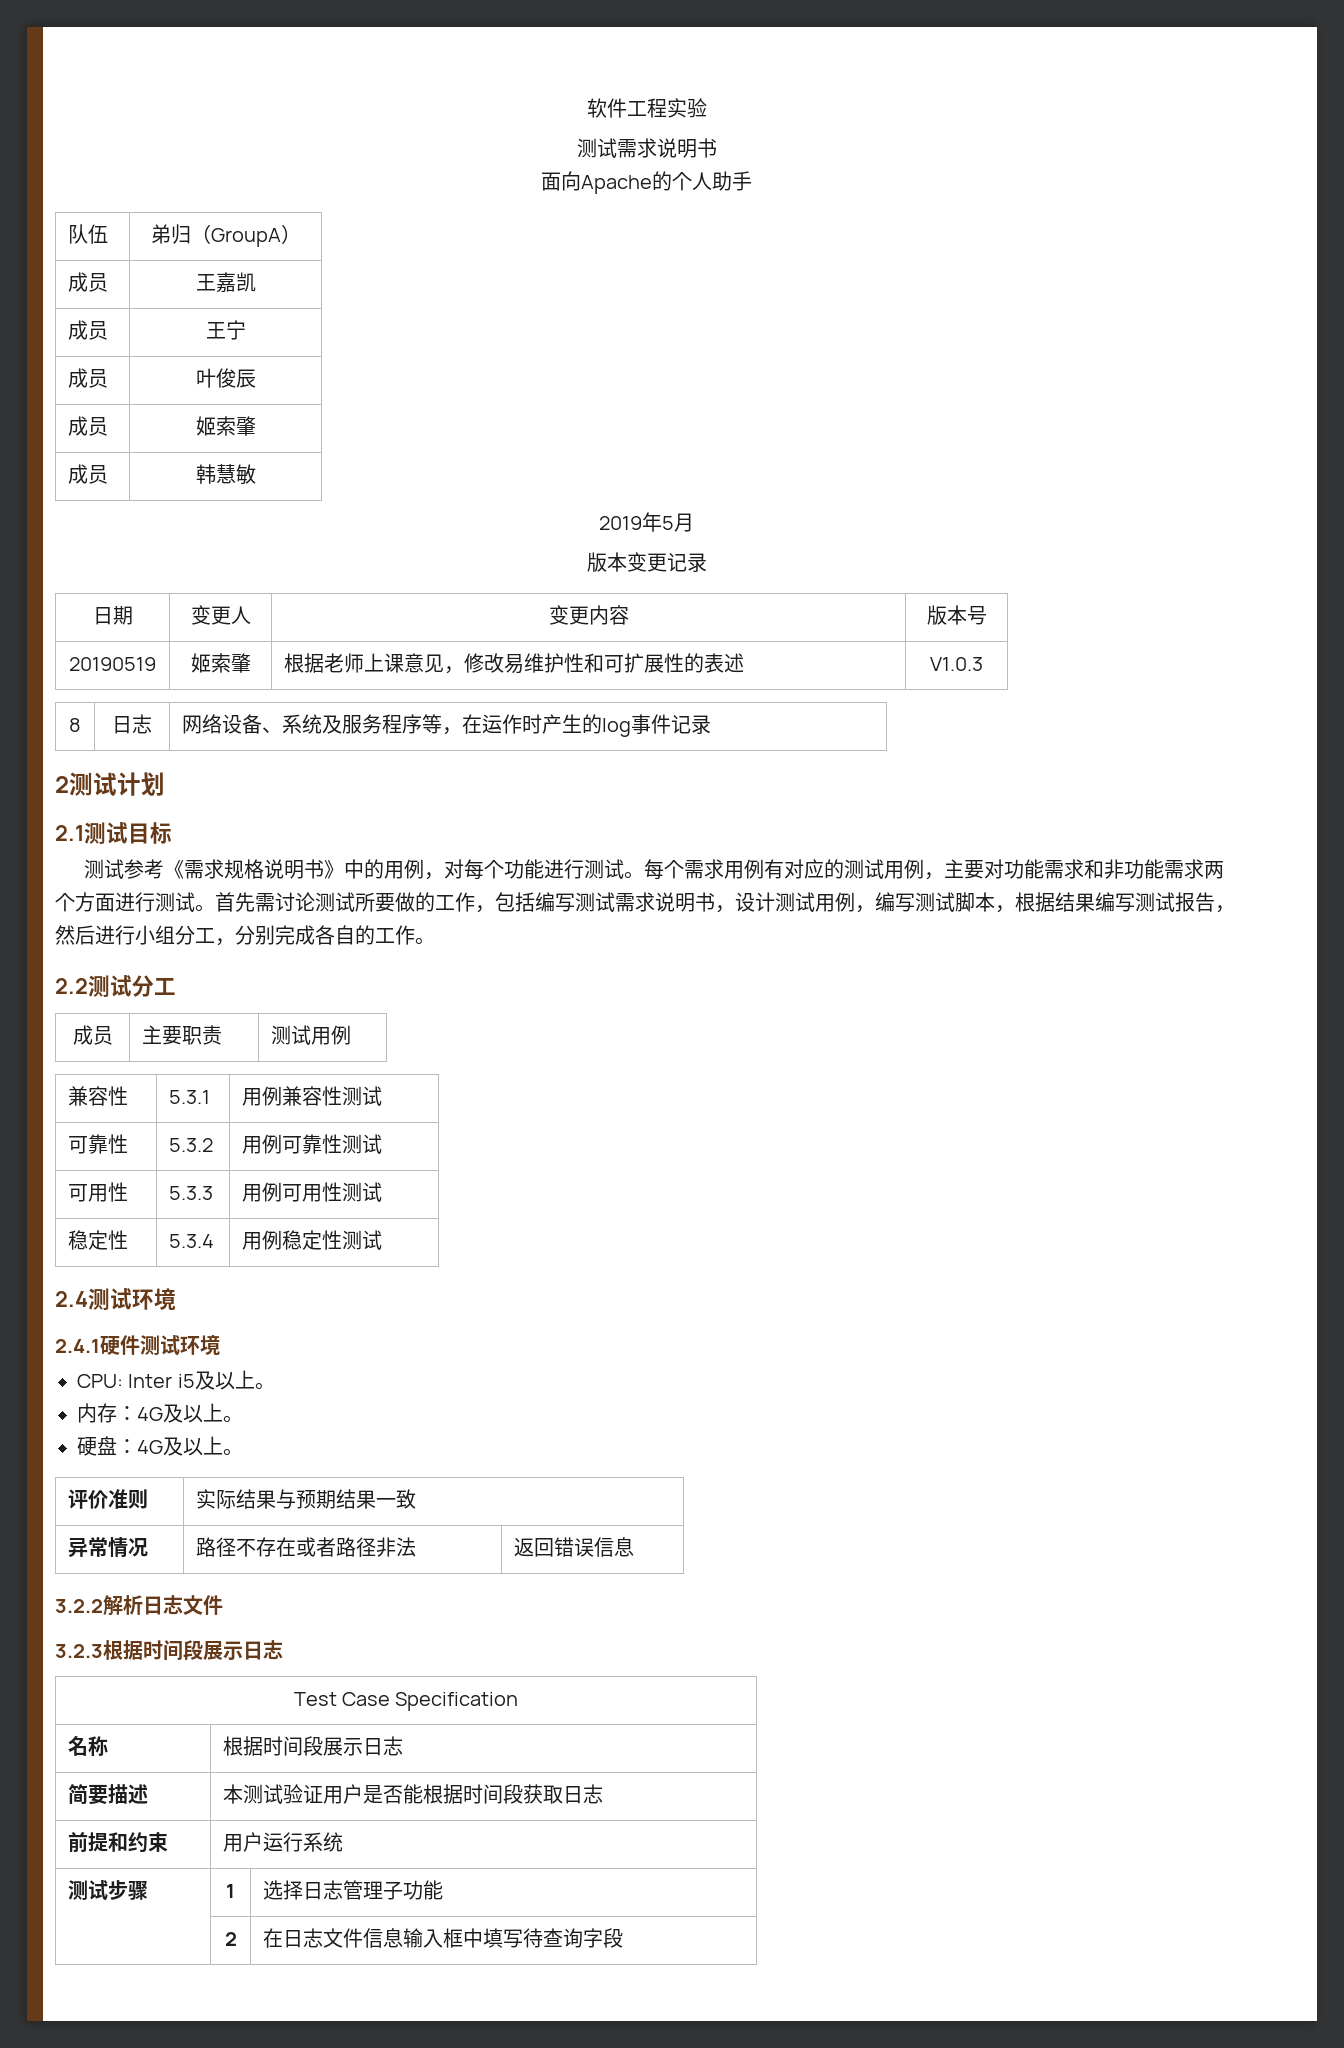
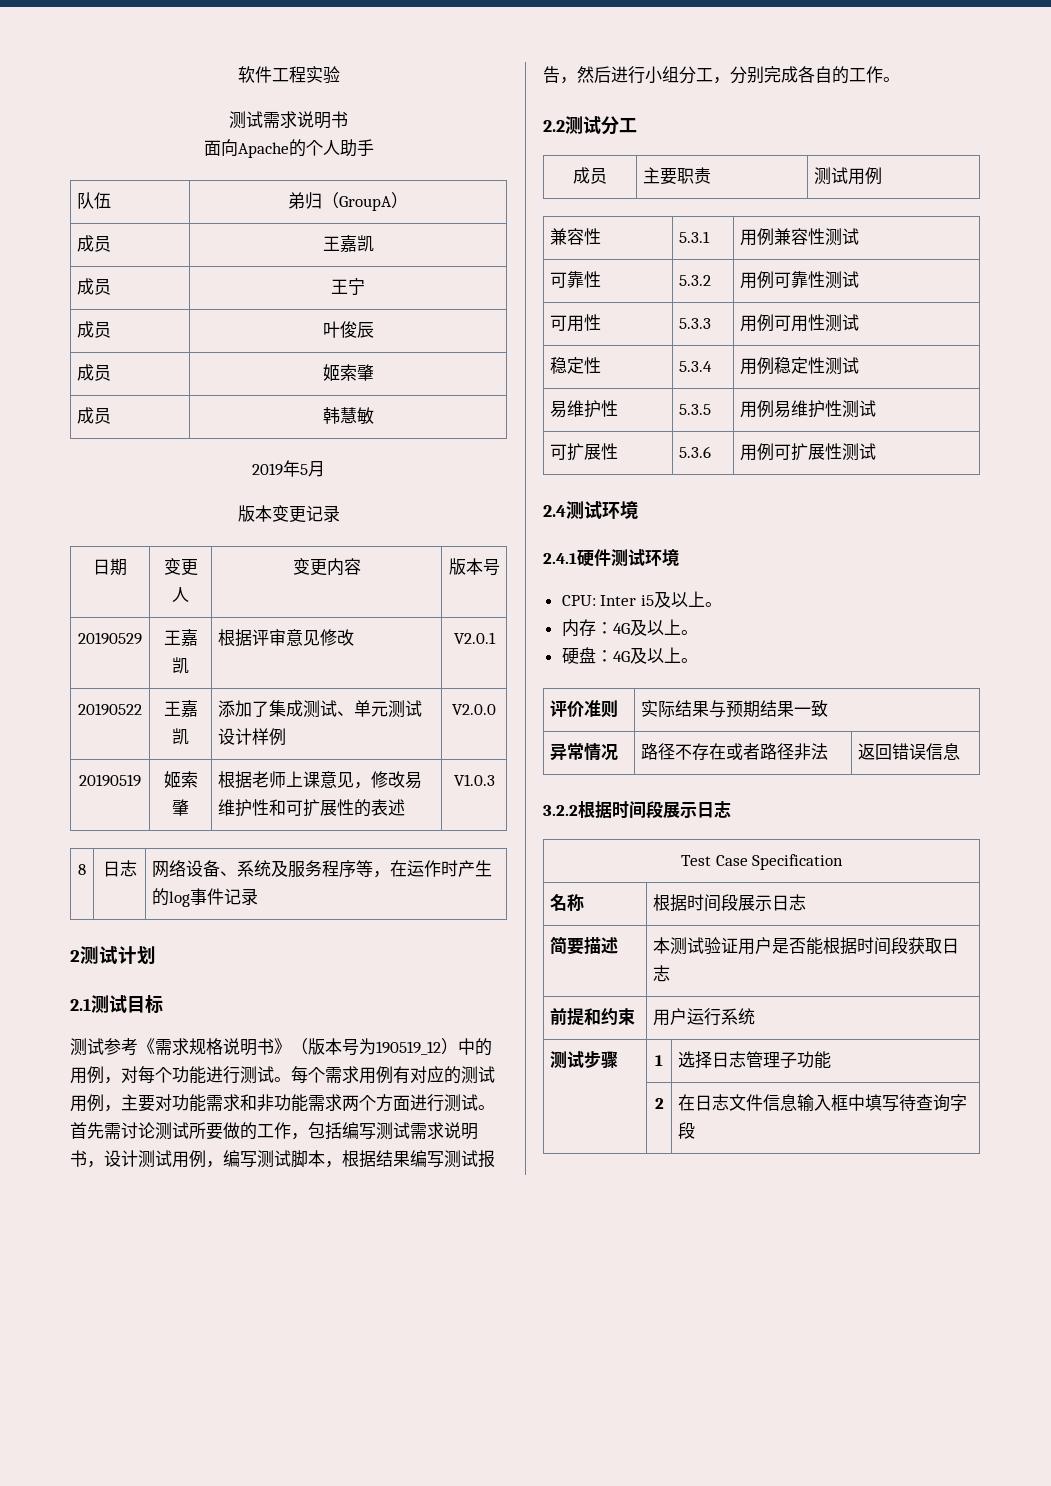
(987, 615) none -> [78,632,142,645] [163,629,198,646] [172,657,189,674] [218,629,355,647] [453,632,496,644] [78,703,142,716] [163,700,198,717] [172,728,189,745] [218,700,423,718] [218,728,287,746] [452,704,496,715] // 20190529 | 王嘉凯 | 根据评审意见修改 | V2.0.1 // 20190522 | 王嘉凯 | 添加了集成测试、单元测试设计样例 | V2.0.0
(345, 869) none -> [291,1038,458,1056] （版本号为190519_12）
(383, 1240) none -> [550,400,619,418] [679,404,712,415] [740,400,877,418] [550,443,619,461] [679,446,712,458] [740,443,877,461] // 易维护性 | 5.3.5 | 用例易维护性测试 // 可扩展性 | 5.3.6 | 用例可扩展性测试
[103,1595,223,1616] [55,1644,103,1658] 解析日志文件 // 3.2.3 -> (578, 810) none

